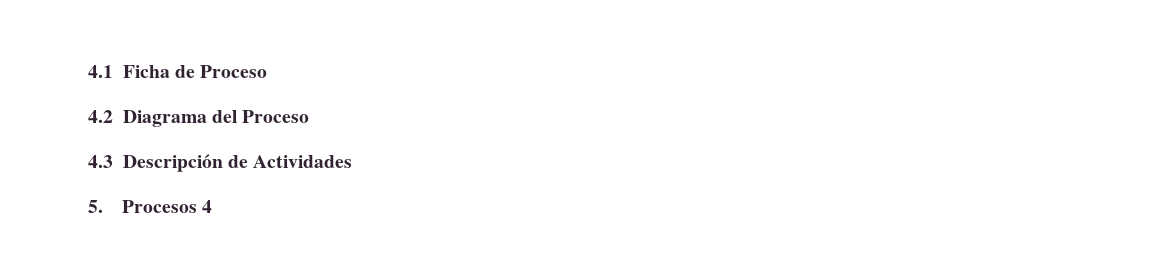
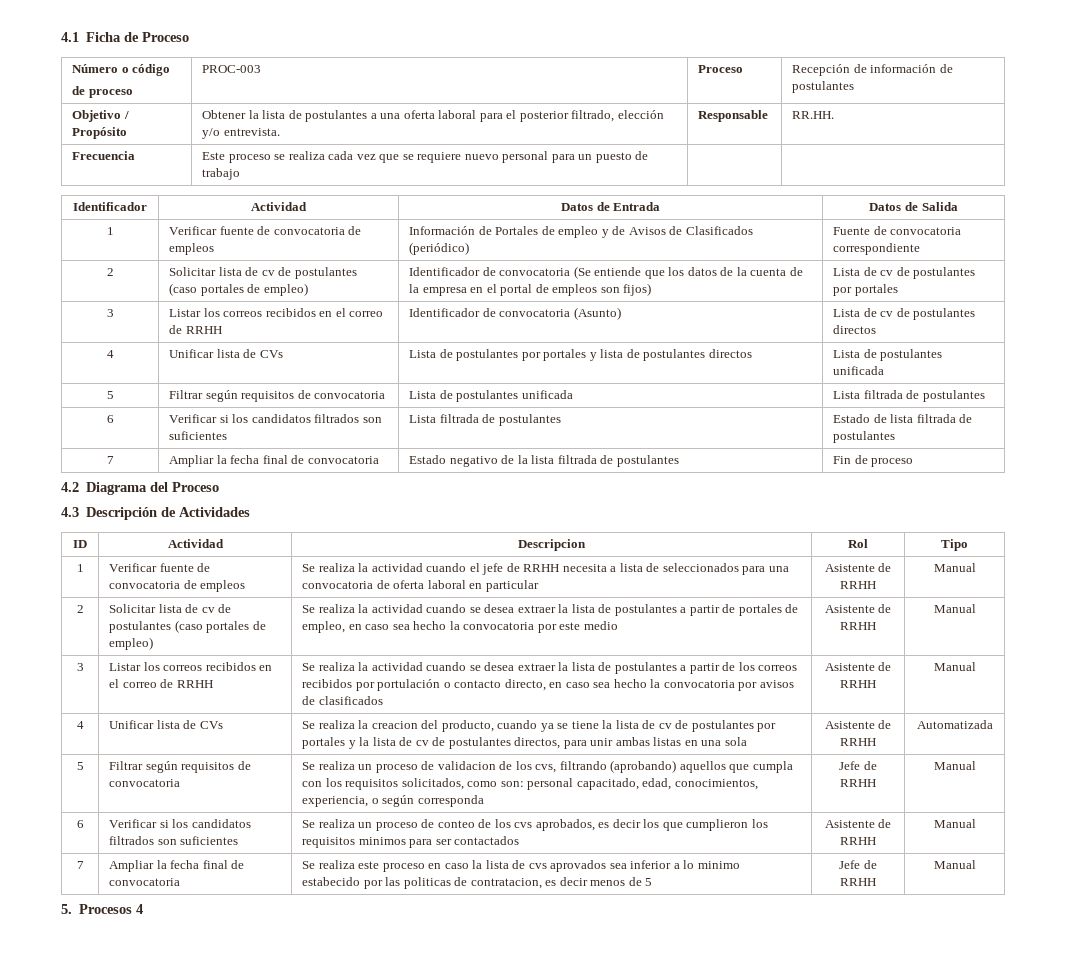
(268, 71) none -> [72,64,171,76] [72,86,133,98] [202,65,262,73] [698,65,744,73] [792,64,953,76] [792,81,855,93] [72,110,129,122] [72,127,128,139] [202,110,664,122] [202,128,280,139] [698,110,769,122] [792,111,835,119] [72,151,136,160] [202,151,649,163] [202,168,241,180] [73,202,147,211] [251,202,307,211] [560,202,661,211] [869,202,958,211] [106,227,114,235] [169,226,362,235] [169,243,215,255] [409,226,753,238] [409,242,470,255] [833,226,962,235] [833,243,921,255] [106,268,114,276] [169,267,357,279] [169,283,308,296] [409,266,803,279] [409,283,652,296] [833,267,976,279] [833,284,898,296] [106,309,114,317] [169,308,384,317] [169,325,222,334] [409,307,621,320] [833,308,976,320] [833,325,877,334] [106,350,114,358] [169,349,283,358] [409,349,752,361] [833,349,943,361] [833,366,885,375] [106,391,114,399] [169,390,386,402] [409,390,573,402] [833,390,985,402] [106,415,114,423] [169,414,382,423] [169,431,228,440] [409,414,561,426] [833,414,973,423] [833,431,896,443] [106,456,114,464] [169,455,379,467] [409,455,679,467] [833,455,914,467] // Número o código // de proceso | PROC-003 | Proceso | Recepción de información de postulantes // Objetivo / Propósito | Obtener la lista de postulantes a una oferta laboral para el posterior filtrado, elección y/o entrevista. | Responsable | RR.HH. // Frecuencia | Este proceso se realiza cada vez que se requiere nuevo personal para un puesto de trabajo | | // Identificador | Actividad | Datos de Entrada | Datos de Salida // 1 | Verificar fuente de convocatoria de empleos | Información de Portales de empleo y de Avisos de Clasificados (periódico) | Fuente de convocatoria correspondiente // 2 | Solicitar lista de cv de postulantes (caso portales de empleo) | Identificador de convocatoria (Se entiende que los datos de la cuenta de la empresa en el portal de empleos son fijos) | Lista de cv de postulantes por portales // 3 | Listar los correos recibidos en el correo de RRHH | Identificador de convocatoria (Asunto) | Lista de cv de postulantes directos // 4 | Unificar lista de CVs | Lista de postulantes por portales y lista de postulantes directos | Lista de postulantes unificada // 5 | Filtrar según requisitos de convocatoria | Lista de postulantes unificada | Lista filtrada de postulantes // 6 | Verificar si los candidatos filtrados son suficientes | Lista filtrada de postulantes | Estado de lista filtrada de postulantes // 7 | Ampliar la fecha final de convocatoria | Estado negativo de la lista filtrada de postulantes | Fin de proceso
(353, 161) none -> [73,540,87,548] [167,539,224,548] [518,539,586,551] [848,539,868,548] [941,539,968,551] [76,564,84,572] [109,563,211,572] [109,580,246,592] [302,563,789,575] [302,580,539,592] [824,563,892,572] [840,581,876,589] [933,563,976,572] [76,605,84,613] [109,604,232,613] [109,620,266,633] [109,637,154,650] [302,604,799,616] [302,621,618,633] [824,604,892,613] [840,622,876,630] [933,604,976,613] [76,663,84,671] [109,662,273,671] [109,679,213,688] [302,662,798,674] [302,679,794,691] [302,696,383,705] [824,662,892,671] [840,680,876,688] [933,662,976,671] [76,721,84,729] [109,720,223,729] [302,720,777,732] [302,737,747,749] [824,720,892,729] [840,738,876,746] [916,720,993,729] [76,762,84,770] [109,761,251,773] [109,779,181,787] [302,760,793,773] [302,778,758,790] [302,795,484,807] [839,761,877,770] [840,779,876,787] [933,761,976,770] [76,820,84,828] [109,819,251,828] [109,836,239,845] [302,819,768,831] [302,836,520,848] [824,819,892,828] [840,837,876,845] [933,819,976,828] [76,861,84,869] [109,860,245,872] [109,878,181,886] [302,860,740,872] [302,877,653,889] [839,860,877,869] [840,878,876,886] [933,860,976,869] // ID | Actividad | Descripcion | Rol | Tipo // 1 | Verificar fuente de convocatoria de empleos | Se realiza la actividad cuando el jefe de RRHH necesita a lista de seleccionados para una convocatoria de oferta laboral en particular | Asistente de RRHH | Manual // 2 | Solicitar lista de cv de postulantes (caso portales de empleo) | Se realiza la actividad cuando se desea extraer la lista de postulantes a partir de portales de empleo, en caso sea hecho la convocatoria por este medio | Asistente de RRHH | Manual // 3 | Listar los correos recibidos en el correo de RRHH | Se realiza la actividad cuando se desea extraer la lista de postulantes a partir de los correos recibidos por portulación o contacto directo, en caso sea hecho la convocatoria por avisos de clasificados | Asistente de RRHH | Manual // 4 | Unificar lista de CVs | Se realiza la creacion del producto, cuando ya se tiene la lista de cv de postulantes por portales y la lista de cv de postulantes directos, para unir ambas listas en una sola | Asistente de RRHH | Automatizada // 5 | Filtrar según requisitos de convocatoria | Se realiza un proceso de validacion de los cvs, filtrando (aprobando) aquellos que cumpla con los requisitos solicitados, como son: personal capacitado, edad, conocimientos, experiencia, o según corresponda | Jefe de RRHH | Manual // 6 | Verificar si los candidatos filtrados son suficientes | Se realiza un proceso de conteo de los cvs aprobados, es decir los que cumplieron los requisitos minimos para ser contactados | Asistente de RRHH | Manual // 7 | Ampliar la fecha final de convocatoria | Se realiza este proceso en caso la lista de cvs aprovados sea inferior a lo minimo estabecido por las politicas de contratacion, es decir menos de 5 | Jefe de RRHH | Manual

